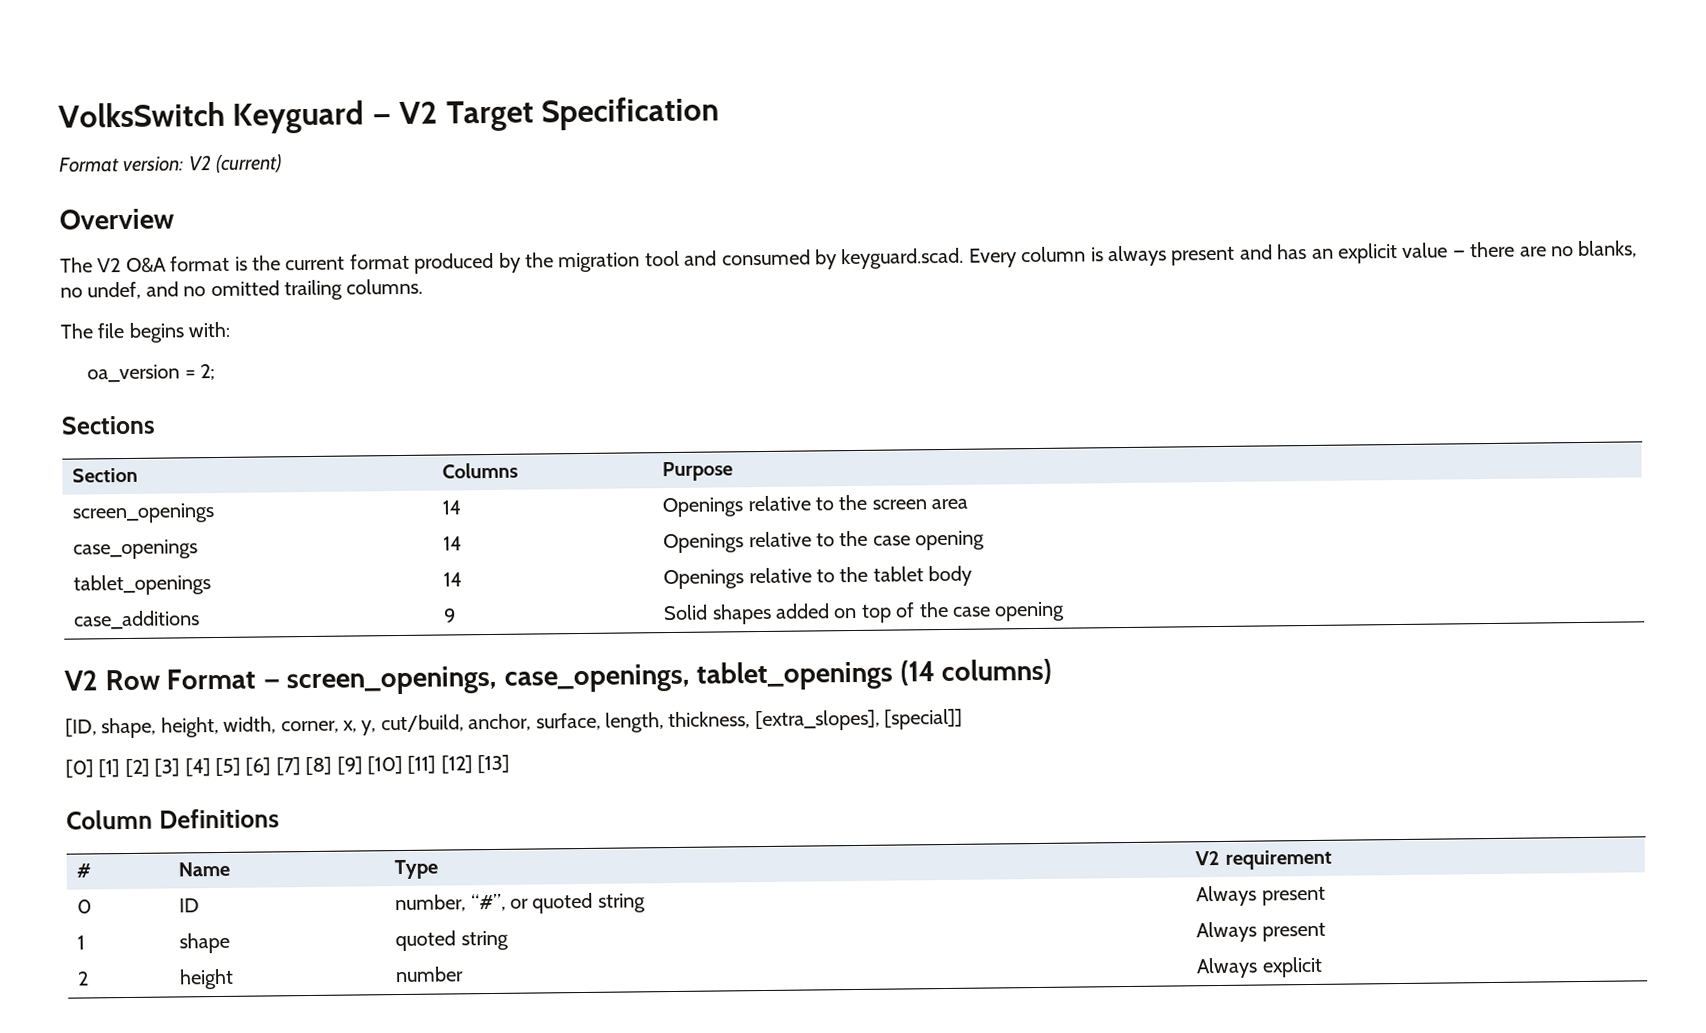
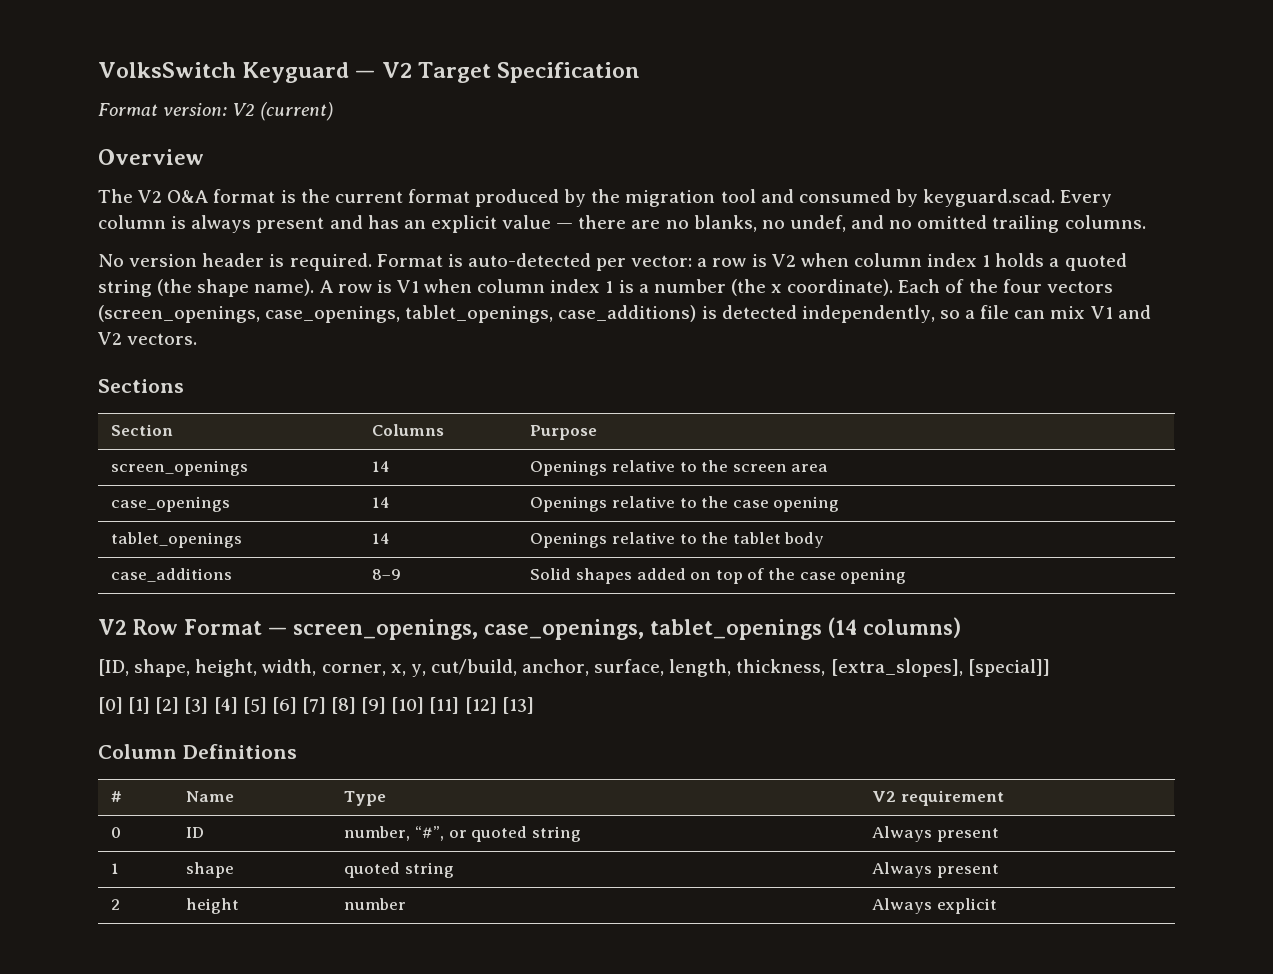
[60,321,231,343] [87,364,215,383] The file begins with: // oa_version = 2; -> [98,253,1127,271] [98,279,1113,297] [98,305,1151,323] [98,332,198,345] No version header is required. Format is auto-detected per vector: a row is V2 when column index 1 holds a quoted string (the shape name). A row is V1 when column index 1 is a number (the x coordinate). Each of the four vectors (screen_openings, case_openings, tablet_openings, case_additions) is detected independently, so a file can mix V1 and V2 vectors.
[443,608,457,623] 9 -> [372,569,402,580] 8–9

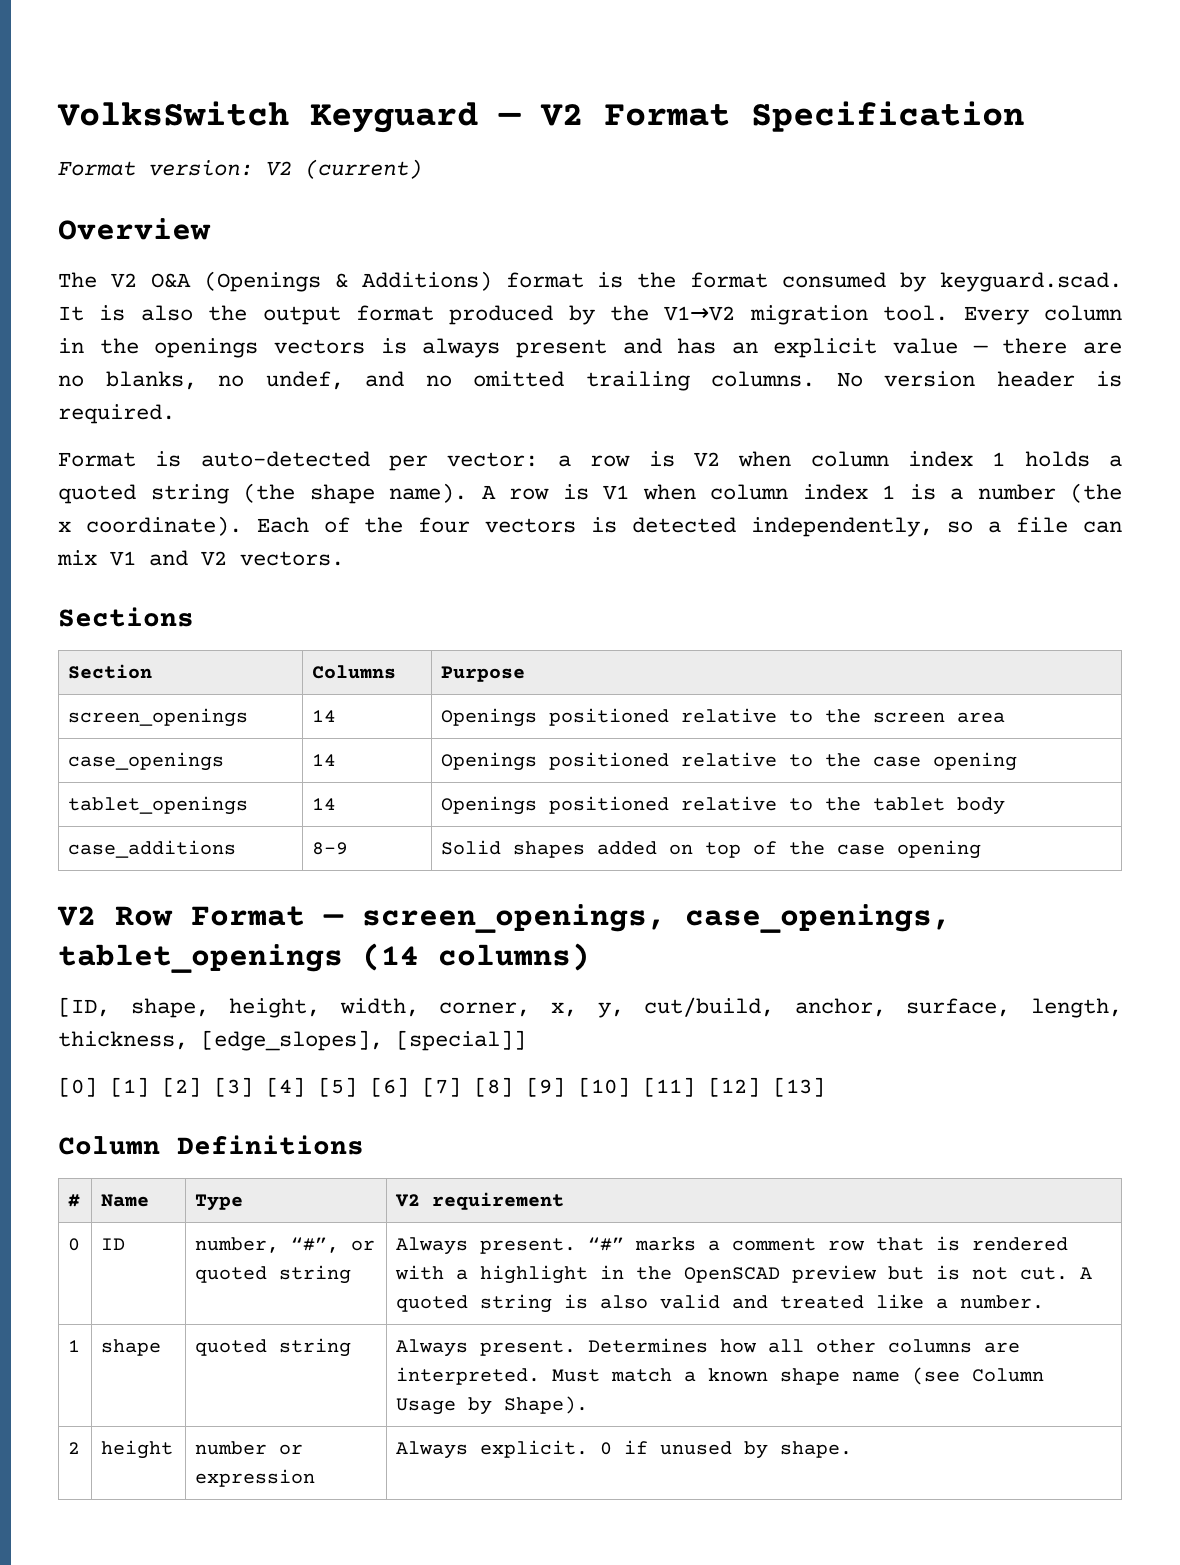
[417,62,491,83] Target -> [604,104,730,126] Format
[213,189,1113,207] [98,215,166,229] format is the current format produced by the migration tool and consumed by keyguard.scad. Every column -> [203,271,1122,292] [58,305,1122,325] [58,338,365,358] (Openings & Additions) format is the format consumed by keyguard.scad. It is also the output format produced by the V1→V2 migration tool. Every column in the openings vectors
(1146, 222) // -> (815, 379) none
(372, 262) none -> (175, 414) //
[98,305,697,323] (screen_openings, case_openings, tablet_openings, case_additions) -> (577, 525) none
(608, 468) none -> [549,708,670,726] positioned
(608, 504) none -> [549,752,670,770] positioned
(608, 540) none -> [549,796,670,814] positioned
[830,659,963,677] [extra_slopes], -> [201,1030,383,1051] [edge_slopes],
[936,828,999,842] present -> [480,1236,1069,1254] [395,1265,1093,1284] [396,1294,1045,1313] present. “#” marks a comment row that is rendered with a highlight in the OpenSCAD preview but is not cut. A quoted string is also valid and treated like a number.
[936,864,999,878] present -> [480,1338,1021,1356] [396,1367,1045,1385] [396,1396,589,1415] present. Determines how all other columns are interpreted. Must match a known shape name (see Column Usage by Shape).
[872,898,997,914] | Always explicit -> [279,1444,304,1455] [195,1469,316,1487] [396,1440,853,1459] or expression | Always explicit. 0 if unused by shape.

